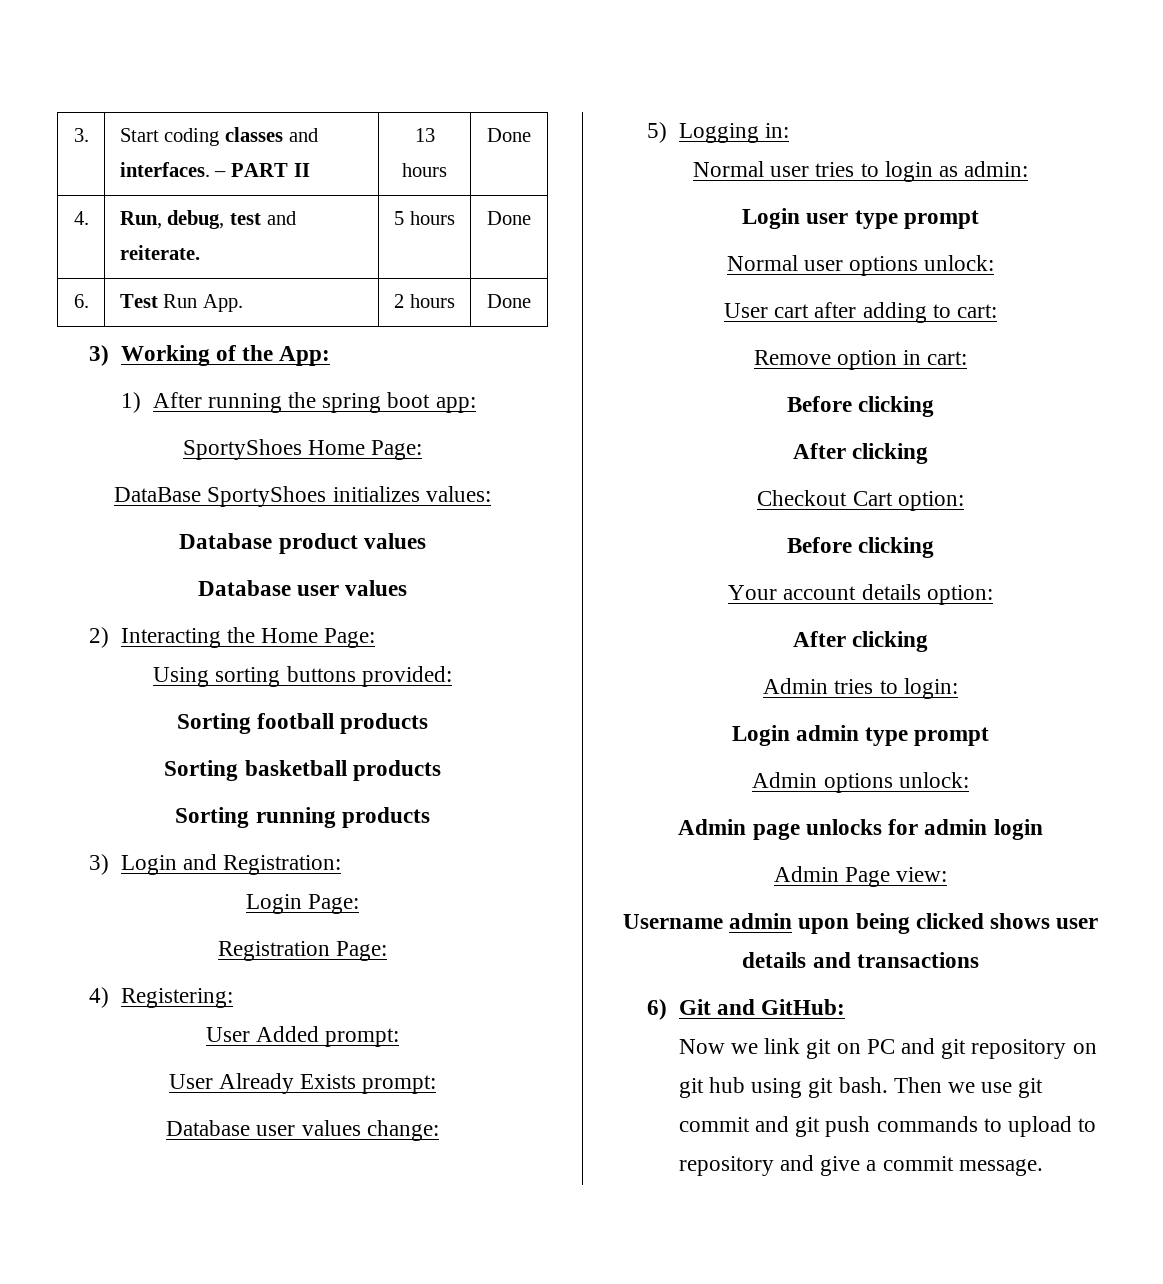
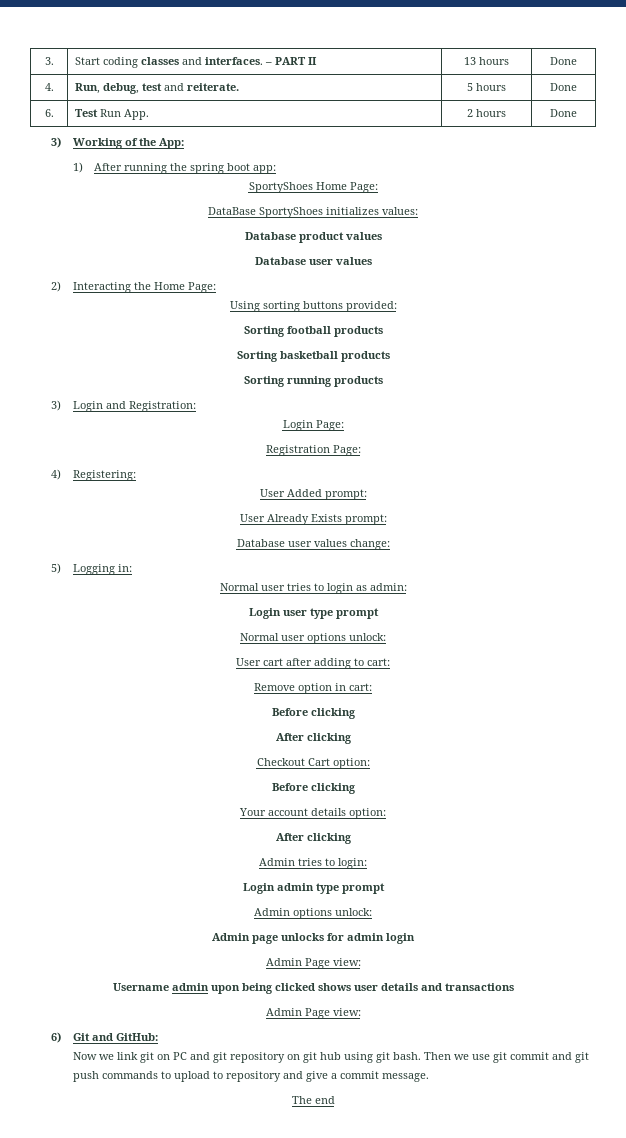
(979, 960) none -> [265,1008,361,1019] // Admin Page view:
(1043, 1167) none -> [291,1096,335,1104] // The end

